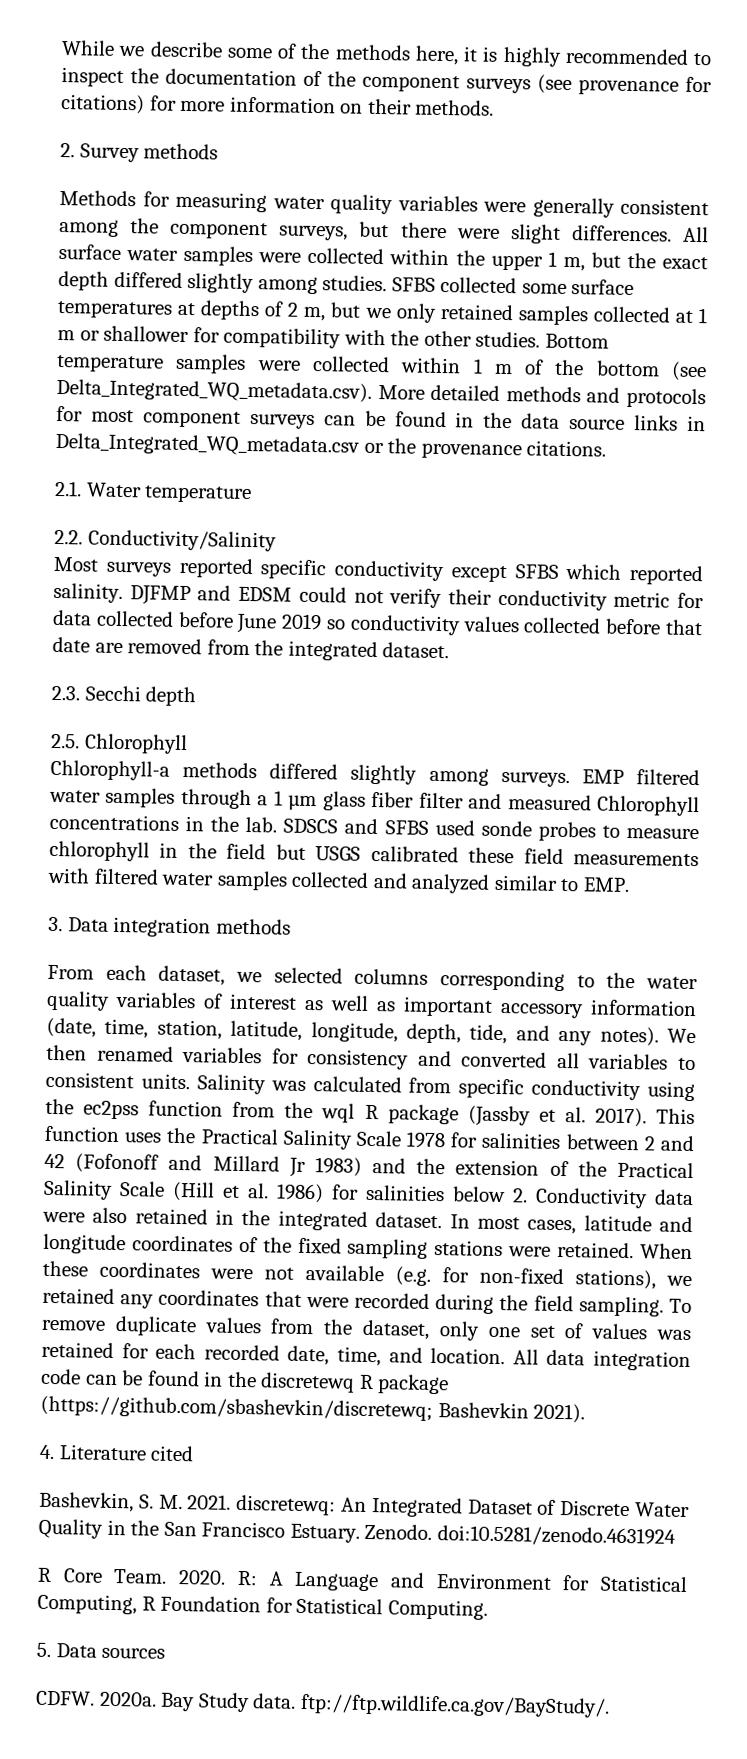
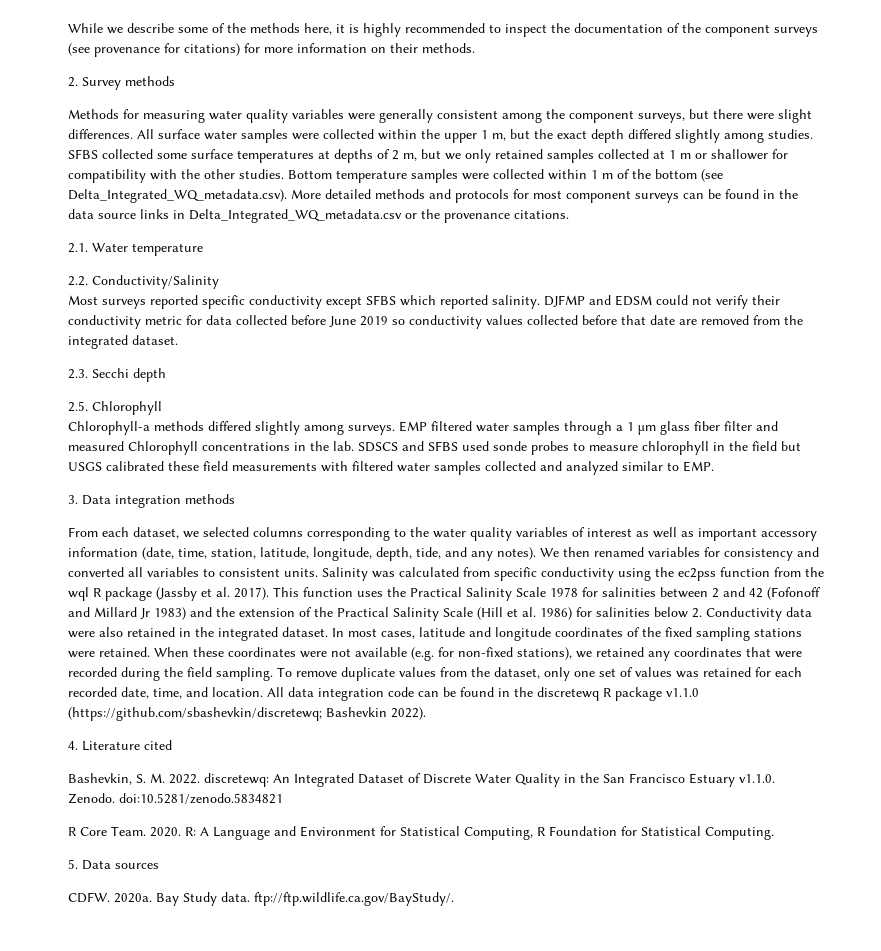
(450, 1384) none -> [666,688,699,697] v1.1.0
[533,1403,586,1424] 2021). -> [391,707,426,720] 2022).
[187,1494,232,1510] 2021. -> [169,774,200,784] 2022.
[289,1523,676,1547] Estuary. Zenodo. doi:10.5281/zenodo.4631924 -> [689,773,775,787] [68,793,283,804] Estuary v1.1.0. Zenodo. doi:10.5281/zenodo.5834821

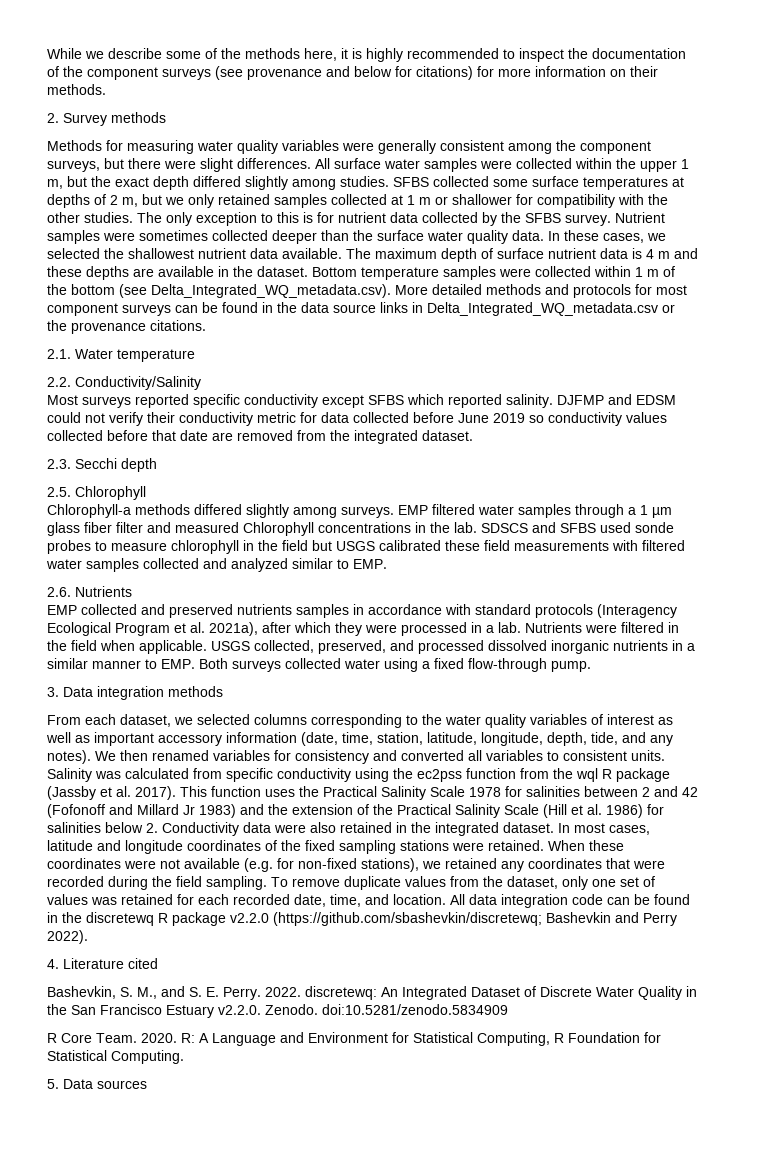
(160, 52) none -> [326,66,392,77] and below
(284, 174) none -> [137,212,665,226] [47,230,666,244] [47,248,698,262] [47,266,308,280] The only exception to this is for nutrient data collected by the SFBS survey. Nutrient samples were sometimes collected deeper than the surface water quality data. In these cases, we selected the shallowest nutrient data available. The maximum depth of surface nutrient data is 4 m and these depths are available in the dataset.
(714, 466) none -> [47,586,132,597] [47,604,677,618] [47,622,679,636] [47,640,695,654] [47,658,591,672] // 2.6. Nutrients // EMP collected and preserved nutrients samples in accordance with standard protocols (Interagency Ecological Program et al. 2021a), after which they were processed in a lab. Nutrients were filtered in the field when applicable. USGS collected, preserved, and processed dissolved inorganic nutrients in a similar manner to EMP. Both surveys collected water using a fixed flow-through pump.
[666,688,699,697] v1.1.0 -> [230,913,269,923] v2.2.0
(387, 712) none -> [615,912,677,926] and Perry
[150,773,165,783] M. -> [137,986,261,1000] M., and S. E. Perry.
[739,774,775,783] [68,793,283,804] v1.1.0. Zenodo. doi:10.5281/zenodo.5834821 -> [218,1004,508,1015] v2.2.0. Zenodo. doi:10.5281/zenodo.5834909
[68,892,454,906] // CDFW. 2020a. Bay Study data. ftp://ftp.wildlife.ca.gov/BayStudy/. -> (147, 1084) none

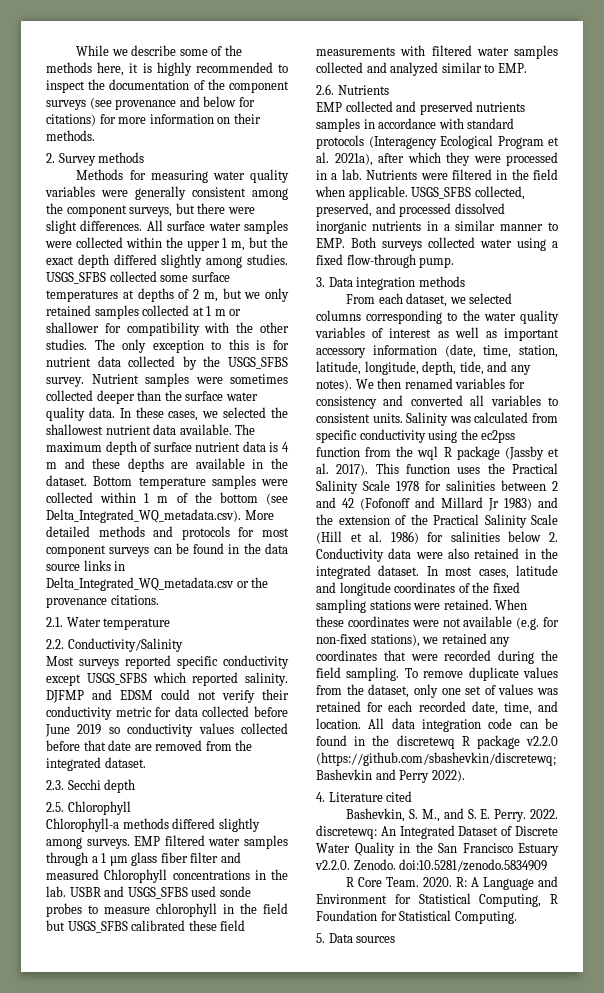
[393,177,429,187] SFBS -> [46,272,106,284] USGS_SFBS
[525,213,561,223] SFBS -> [227,357,288,369] USGS_SFBS
[368,395,404,405] SFBS -> [86,673,147,685] USGS_SFBS
[481,522,596,533] SDSCS and SFBS -> [69,886,188,899] USBR and USGS_SFBS
[336,541,375,551] USGS -> [67,921,128,933] USGS_SFBS
[211,641,250,651] USGS -> [411,187,472,199] USGS_SFBS

